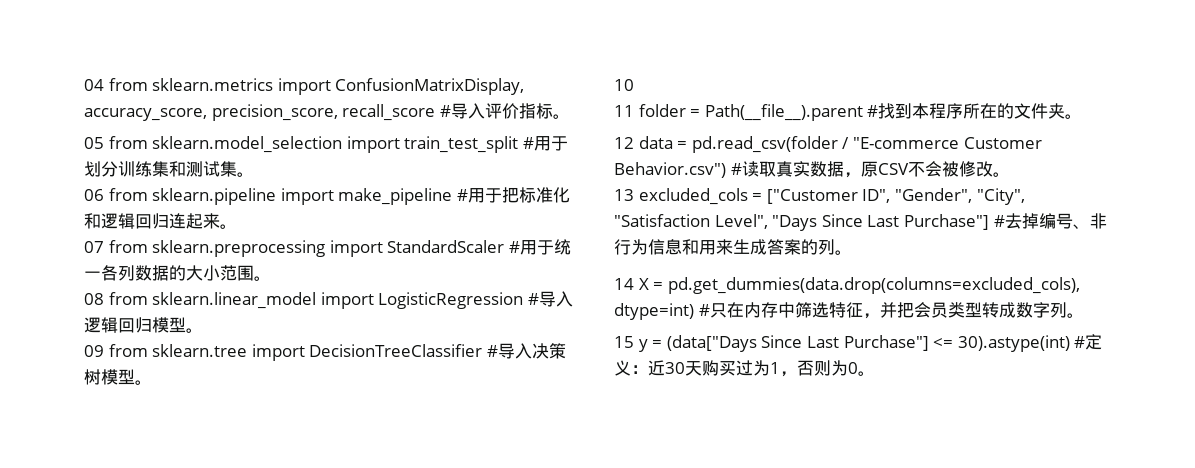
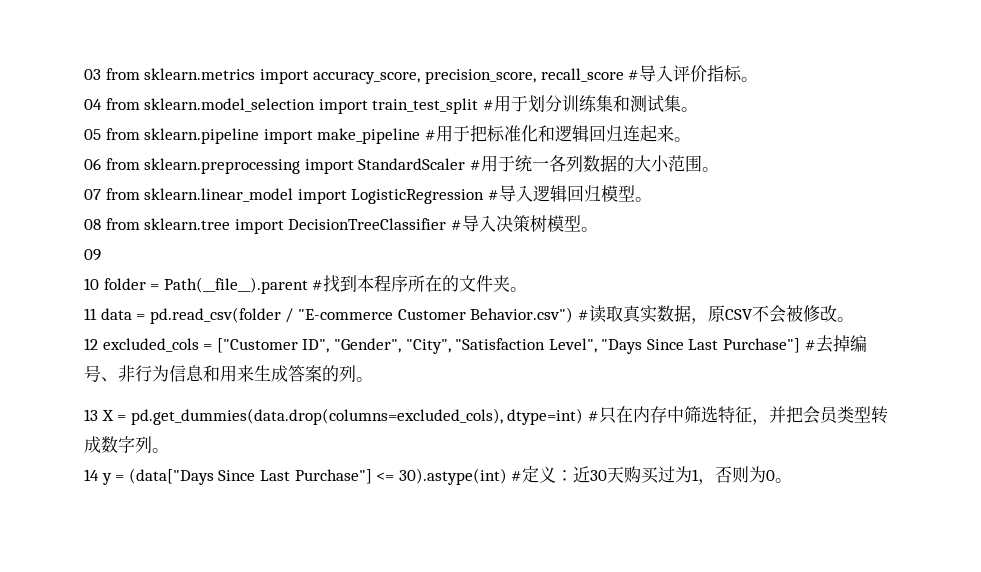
[84,79,104,91] 04 -> [84,69,101,80] 03
[335,78,525,95] ConfusionMatrixDisplay, -> (309, 76) none
[84,137,104,149] 05 -> [84,99,102,110] 04
[84,189,104,201] 06 -> [84,129,101,140] 05
[84,241,104,253] 07 -> [84,158,101,170] 06
[84,293,104,305] 08 -> [84,189,101,200] 07
[84,345,104,357] 09 -> [84,219,101,230] 08
(152, 382) none -> [84,249,101,261] // 09
[614,105,634,117] // 11 -> (99, 284) none
[614,137,634,149] 12 -> [84,308,97,320] 11
[614,189,634,201] 13 -> [84,338,98,350] 12
[614,278,634,290] 14 -> [84,409,98,421] 13
[614,336,634,348] 15 -> [84,469,99,481] 14

